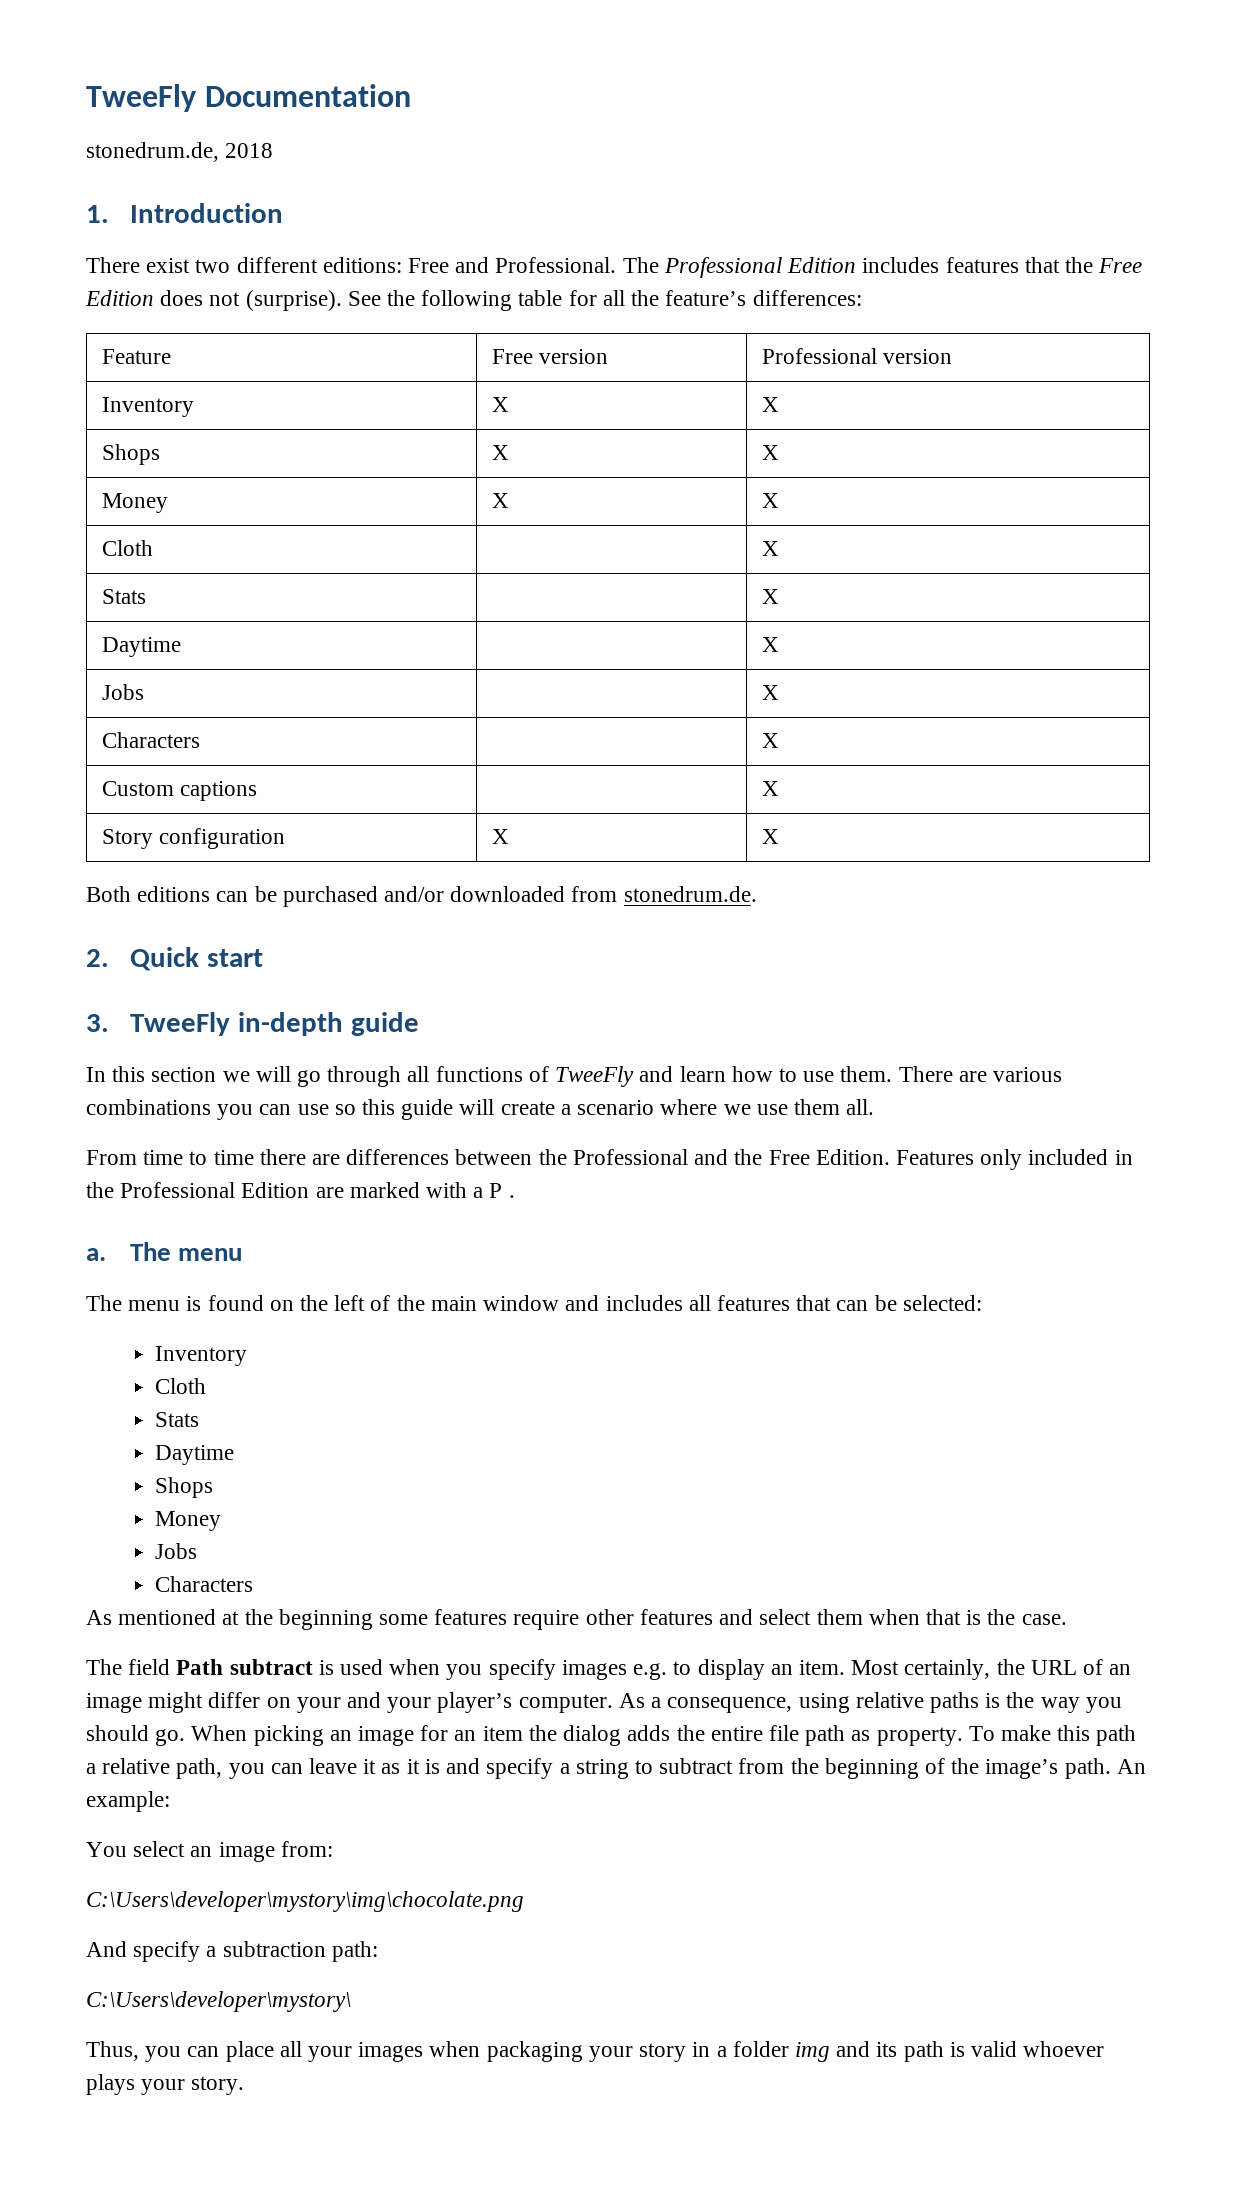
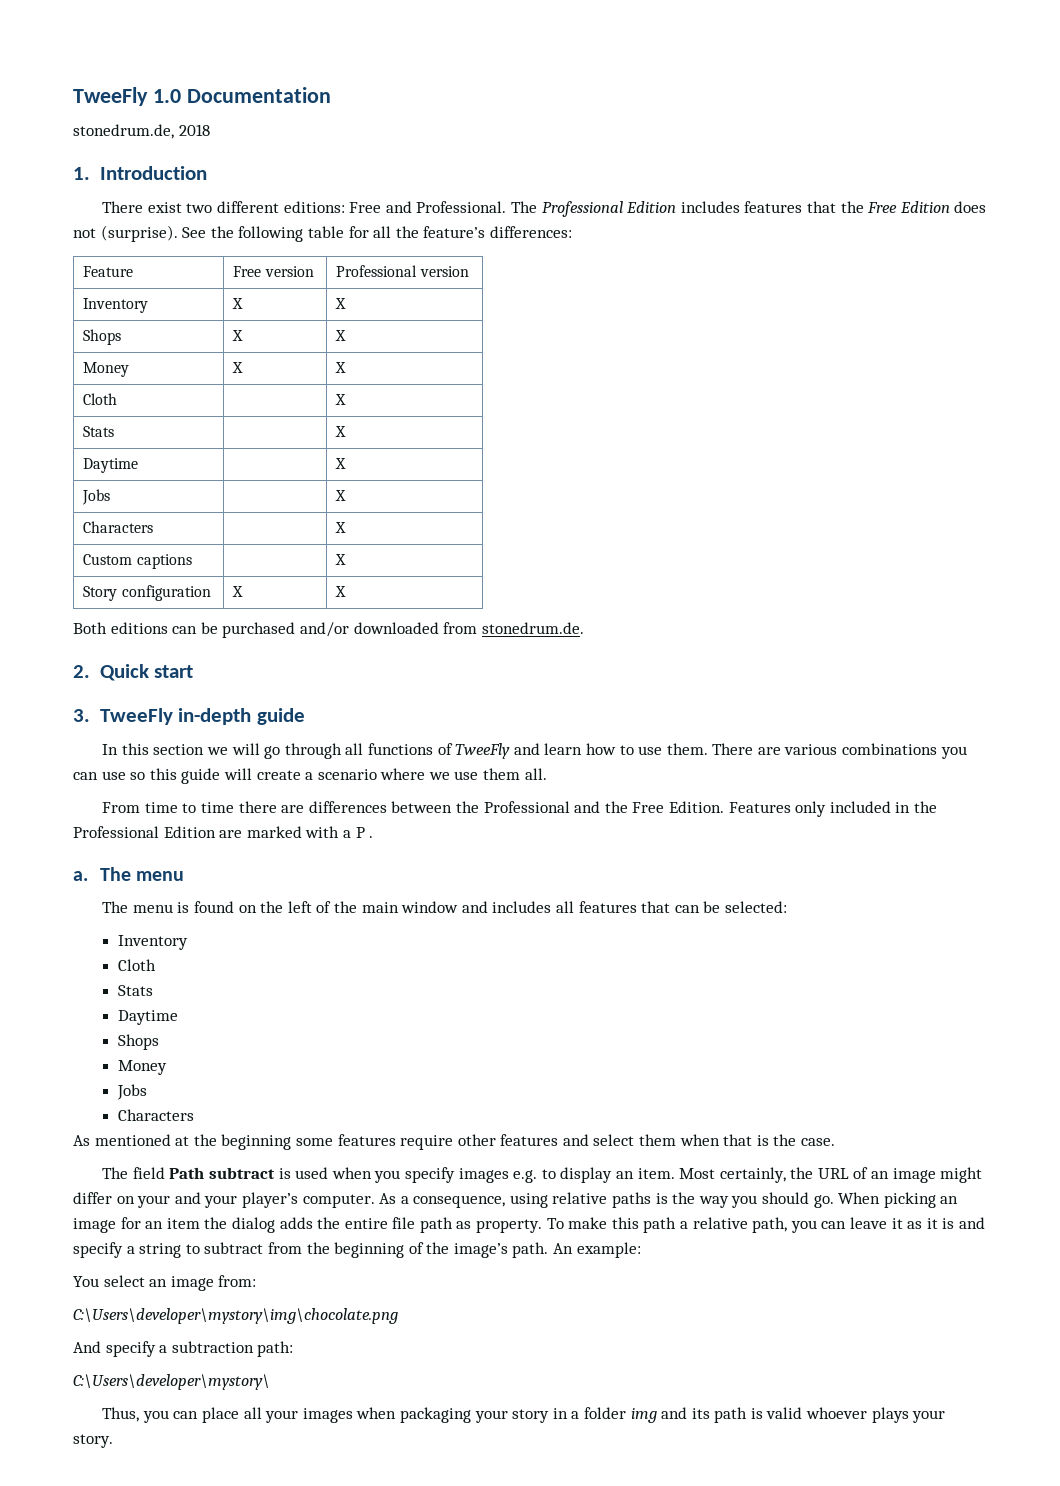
[86,84,196,112] TweeFly -> [73,87,181,106] TweeFly 1.0

